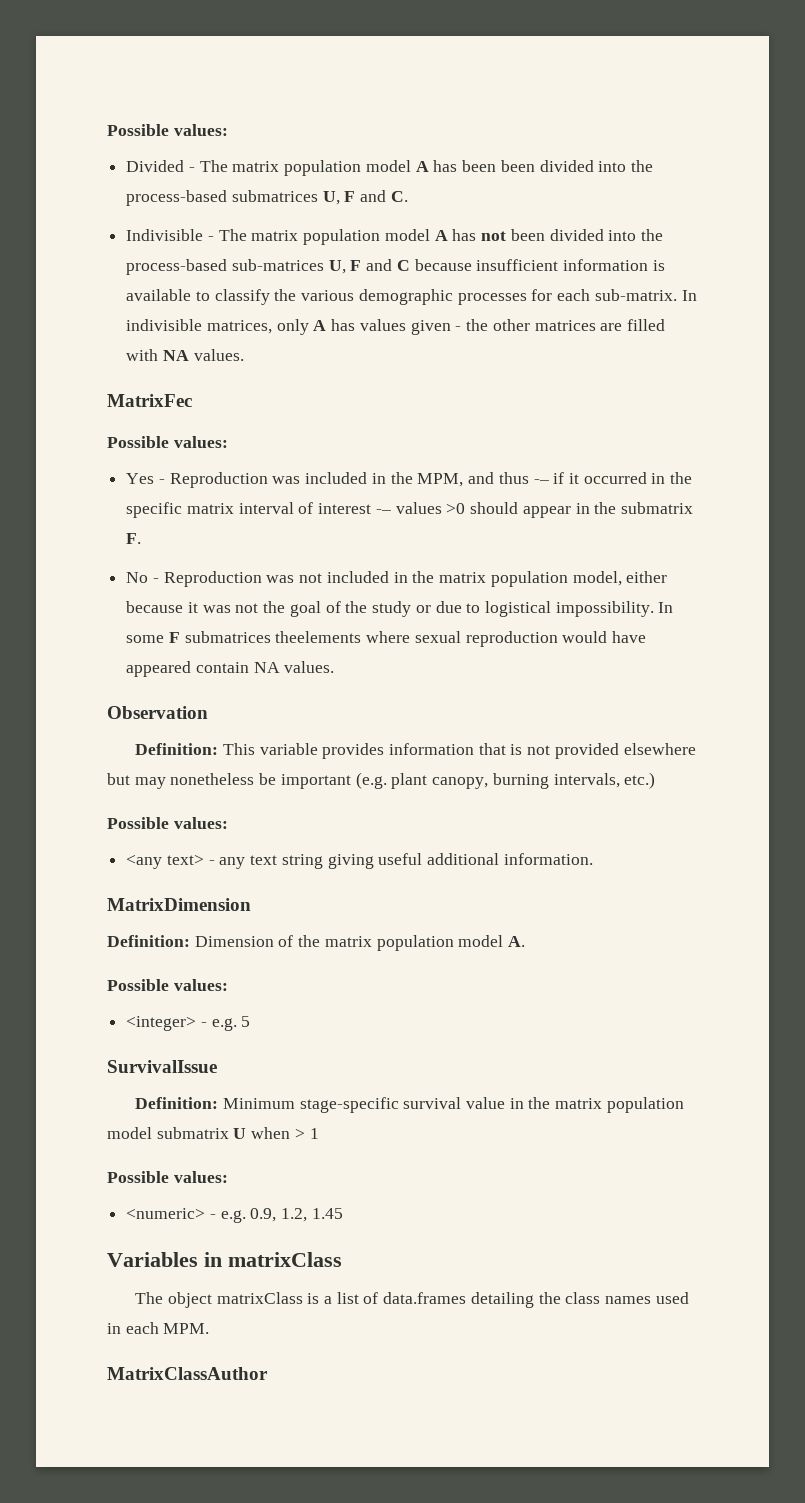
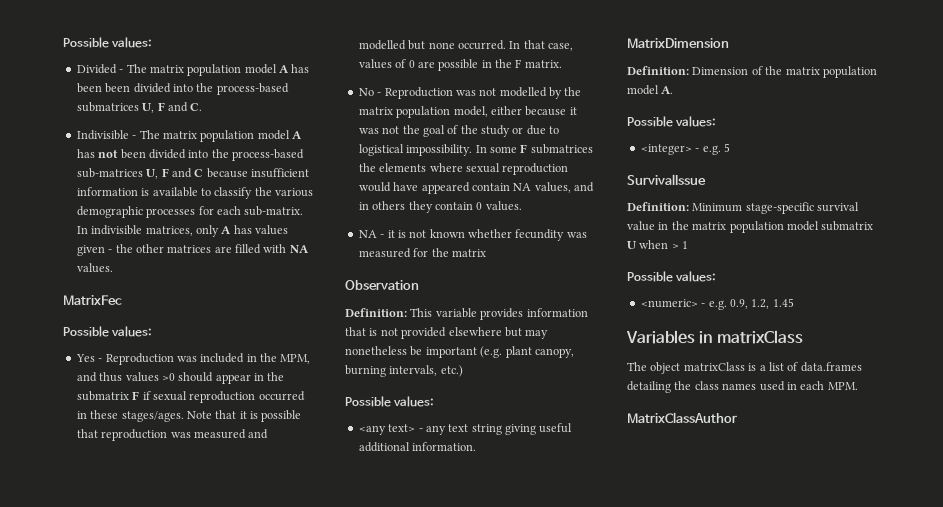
[533,472,693,484] [126,502,391,518] -– if it occurred in the specific matrix interval of interest -– -> (123, 377) none
[126,533,142,544] F. -> [132,391,305,403] [76,410,302,422] [76,429,269,441] [358,40,573,51] [358,59,562,71] F if sexual reproduction occurred in these stages/ages. Note that it is possible that reproduction was measured and modelled but none occurred. In that case, values of 0 are possible in the F matrix.
[326,571,408,583] included in -> [499,87,562,99] modelled by
[275,631,362,643] theelements -> [358,163,427,172] the elements
[284,661,335,673] values. -> [534,182,594,193] [358,201,522,213] [358,229,587,241] [358,248,486,258] values, and in others they contain 0 values. // NA - it is not known whether fecundity was measured for the matrix

